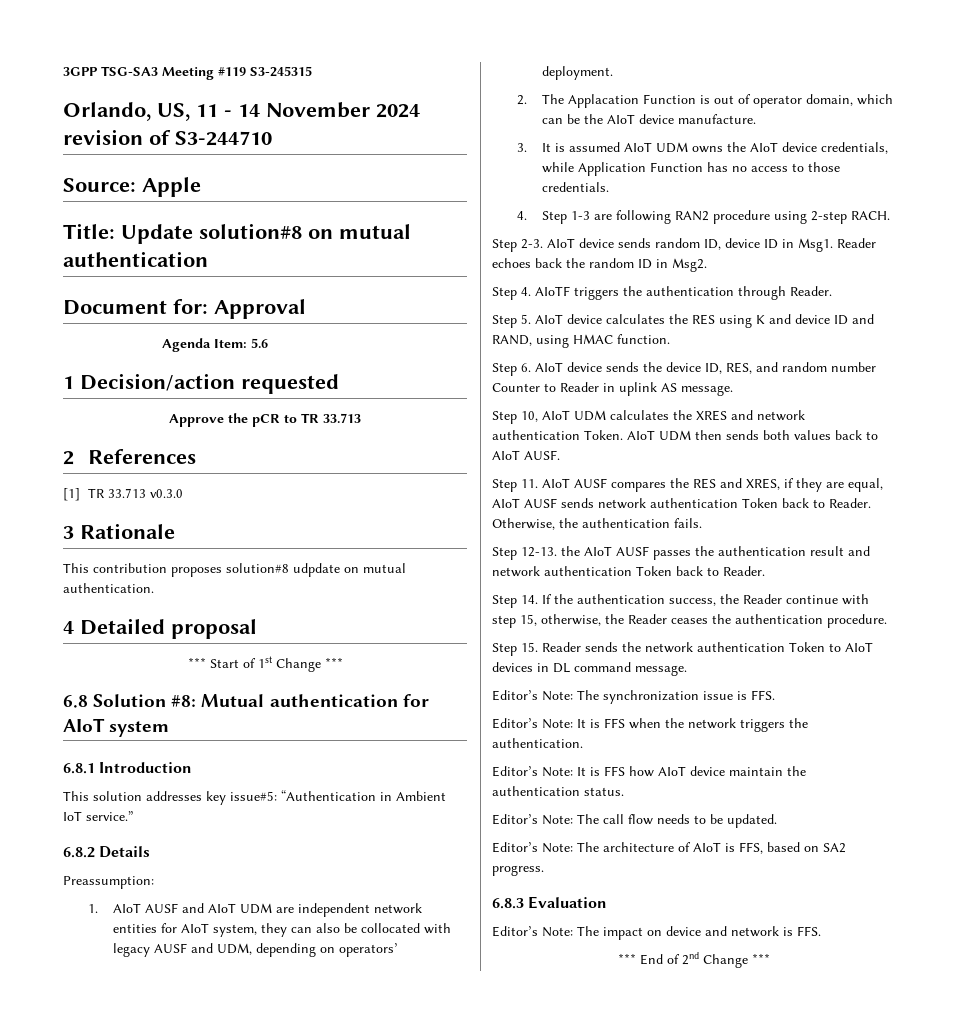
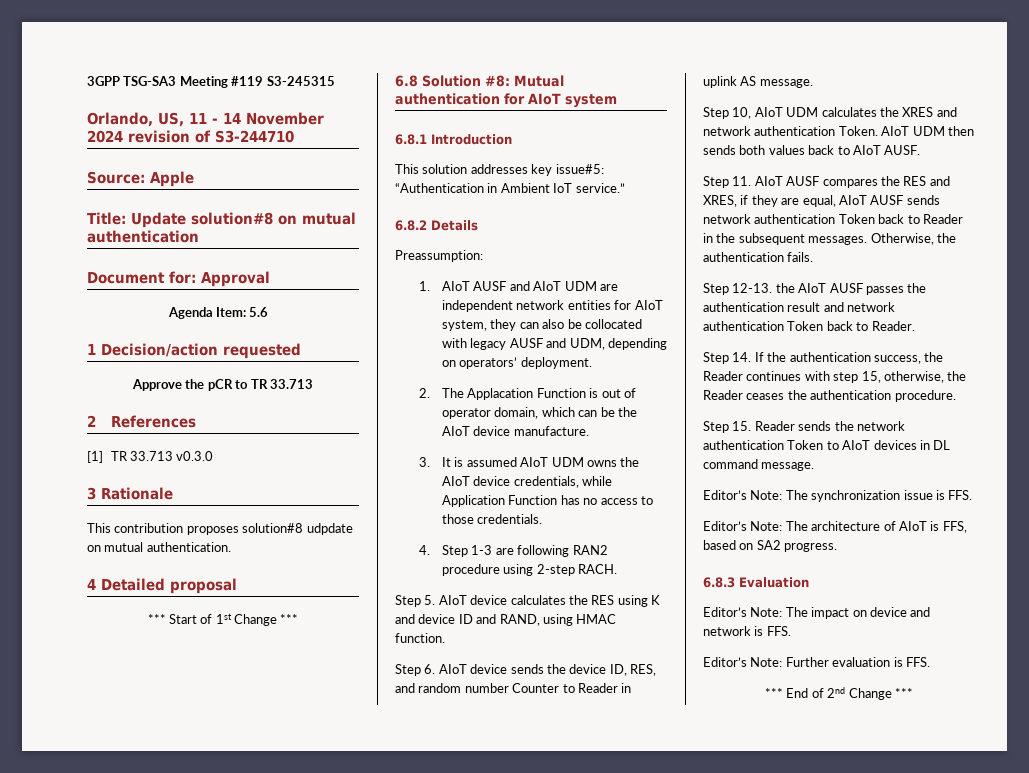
[492,238,876,252] [492,258,707,272] [492,286,832,300] // Step 2-3. AIoT device sends random ID, device ID in Msg1. Reader echoes back the random ID in Msg2. // Step 4. AIoTF triggers the authentication through Reader. -> (618, 569) none
[829,498,871,508] Reader. -> [922,214,963,224] [703,233,868,245] Reader in the subsequent messages.
[786,595,838,604] continue -> [746,371,802,381] continues
[492,718,808,732] [492,738,583,748] [492,766,806,777] [492,786,624,796] [492,814,777,828] // Editor’s Note: It is FFS when the network triggers the authentication. // Editor’s Note: It is FFS how AIoT device maintain the authentication status. // Editor’s Note: The call flow needs to be updated. -> (973, 495) none
(821, 931) none -> [703,657,930,667] // Editor’s Note: Further evaluation is FFS.

